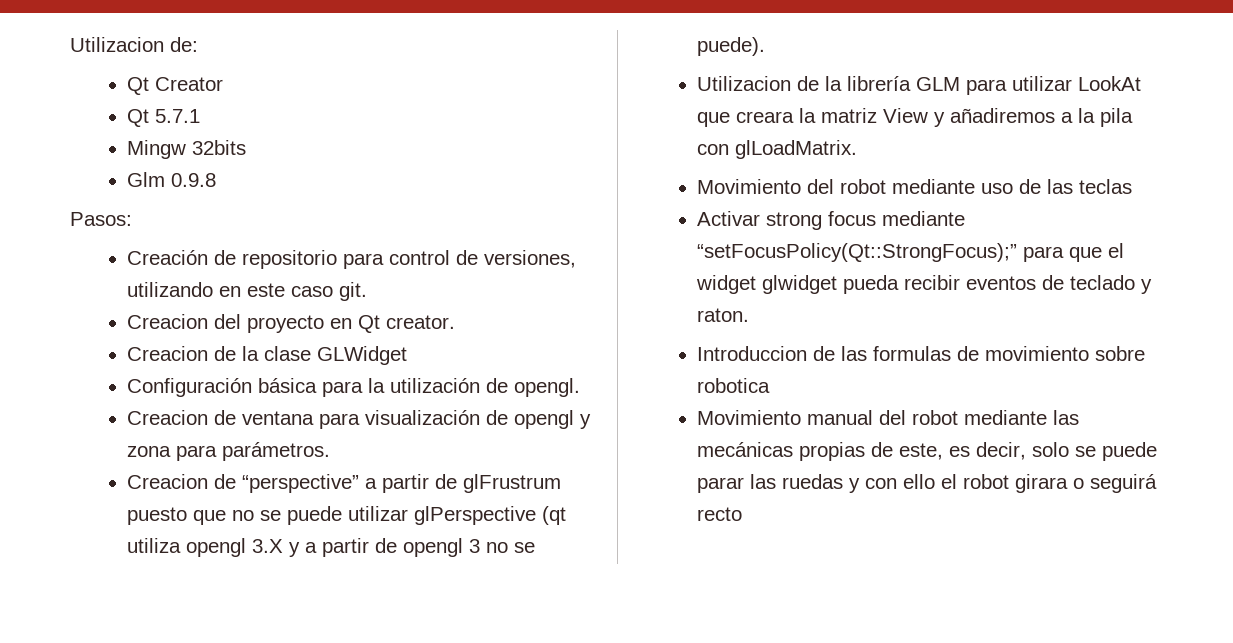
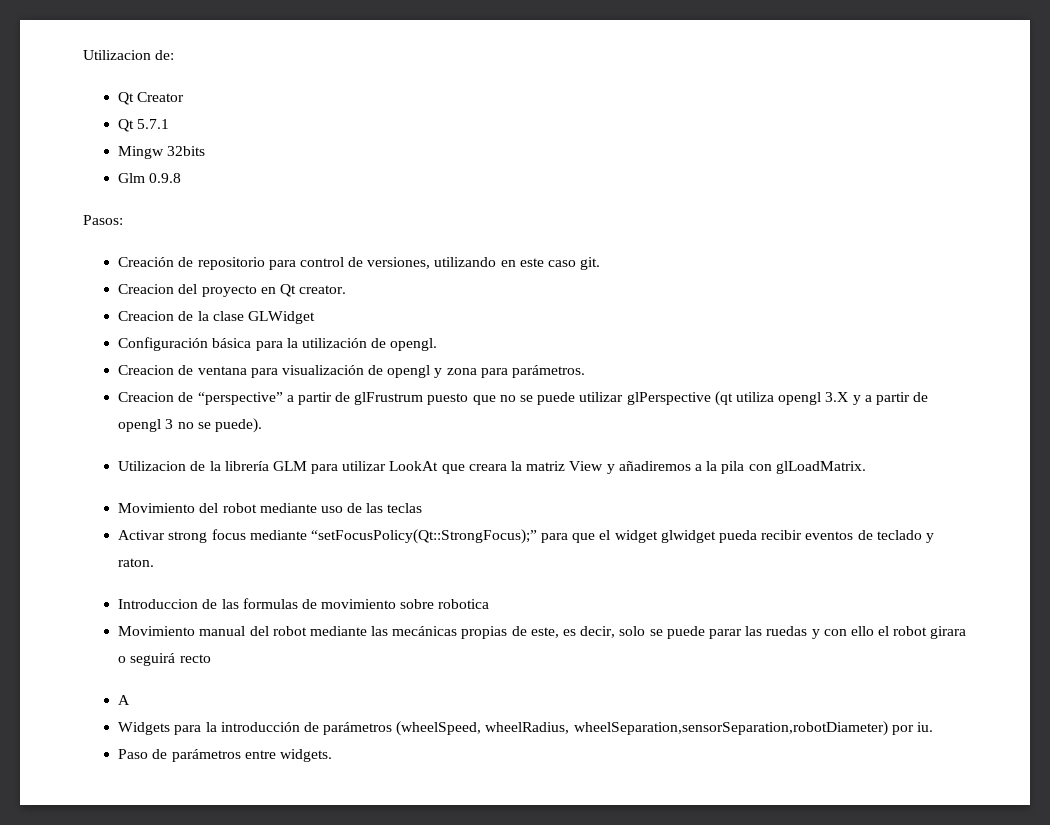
(743, 514) none -> [118,695,131,705] [118,721,934,736] [118,749,332,762] // A // Widgets para la introducción de parámetros (wheelSpeed, wheelRadius, wheelSeparation,sensorSeparation,robotDiameter) por iu. // Paso de parámetros entre widgets.

